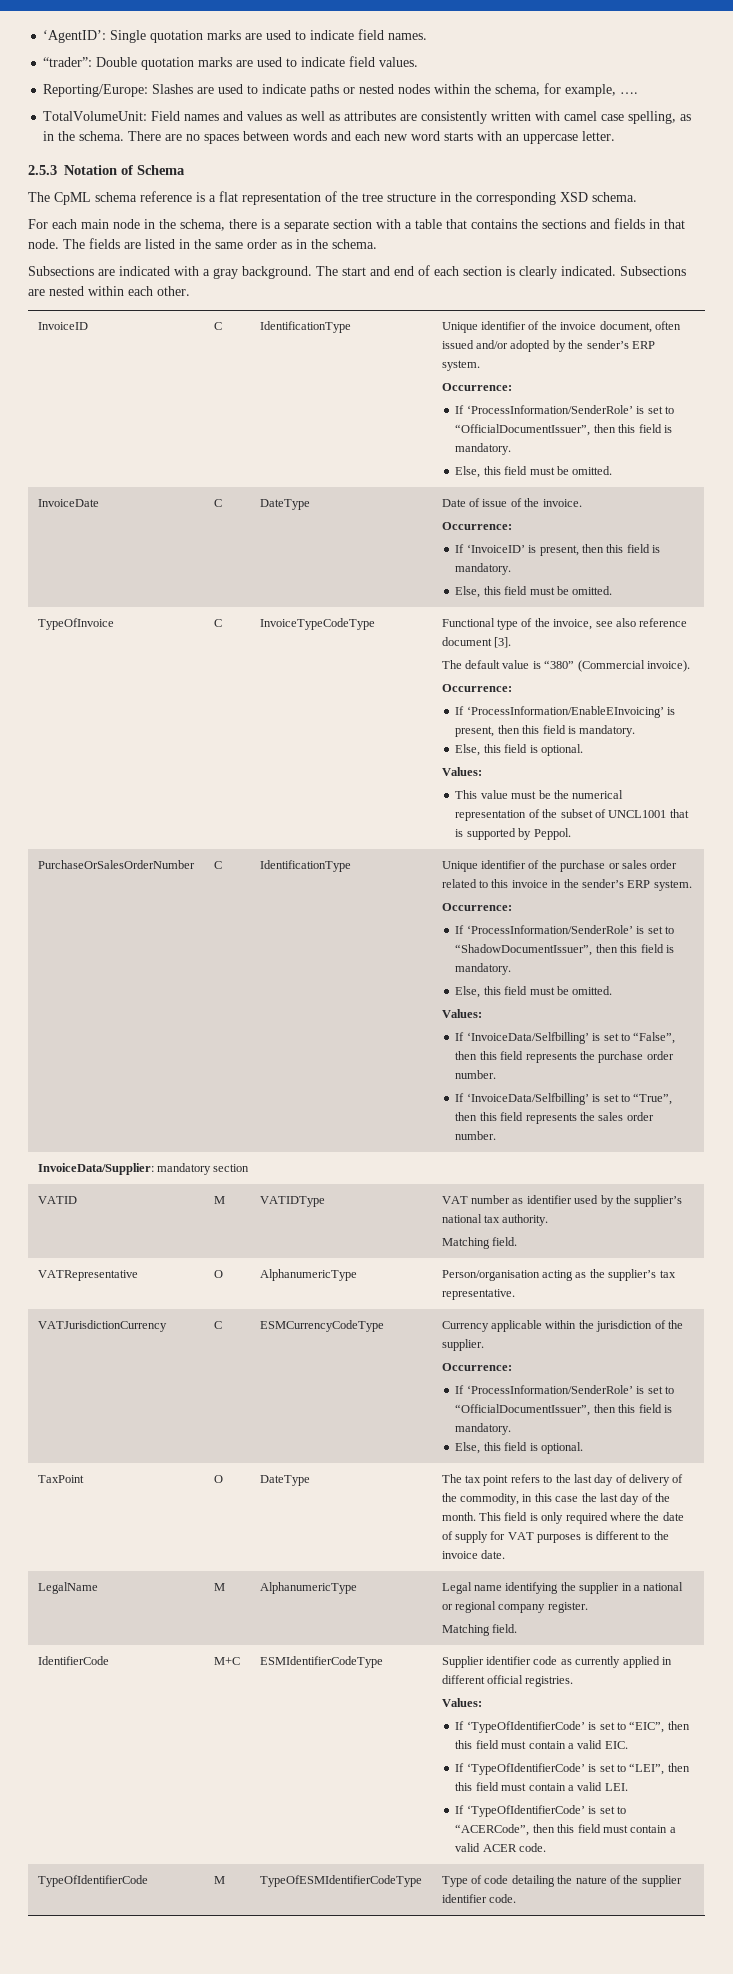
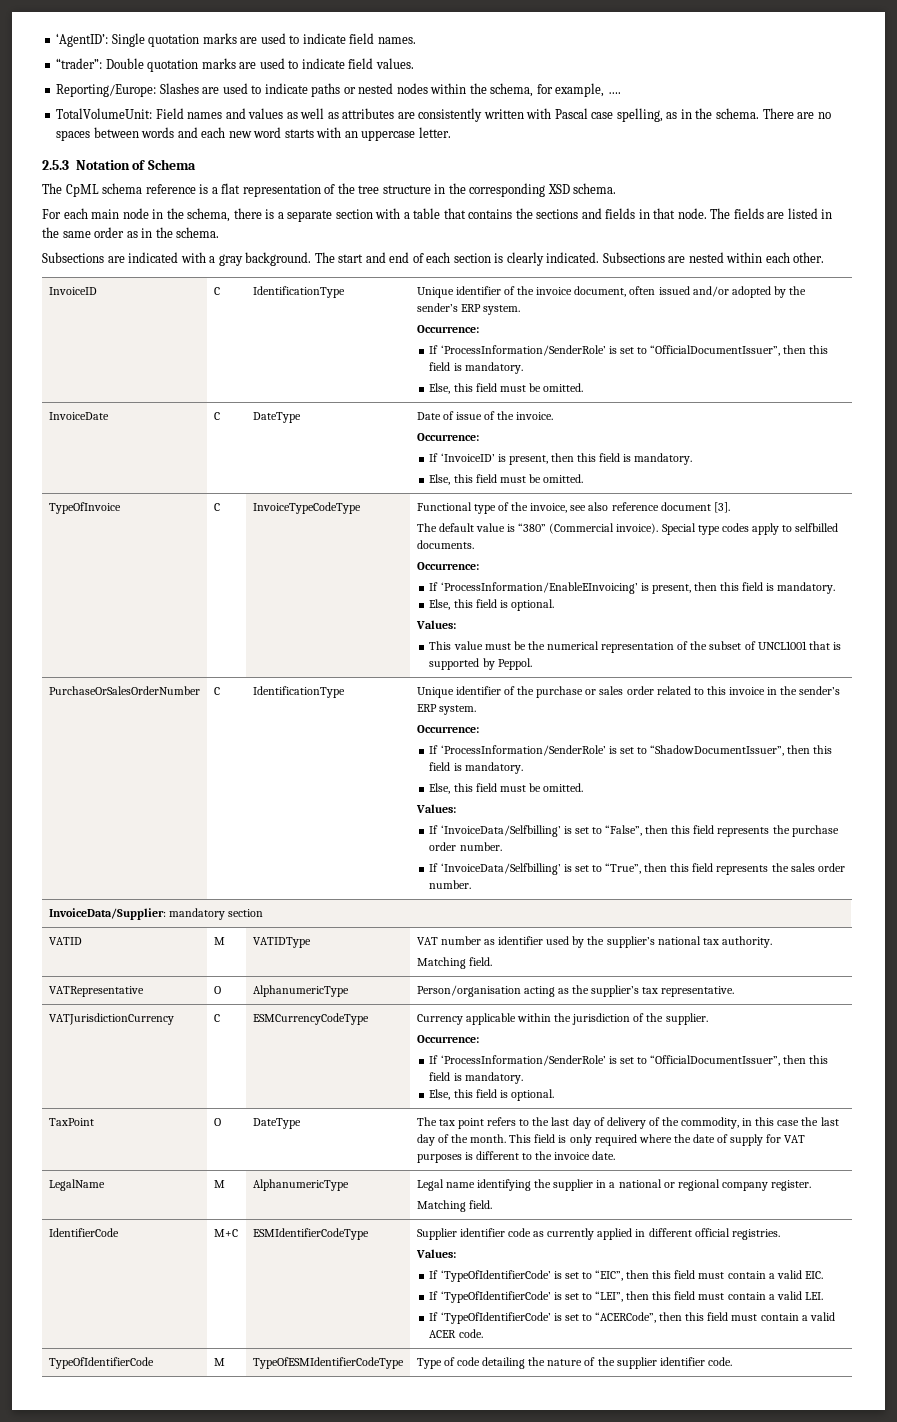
[564,111,598,121] camel -> [554,108,588,119] Pascal
(690, 666) none -> [661,523,839,535] [416,540,474,549] Special type codes apply to selfbilled documents.

